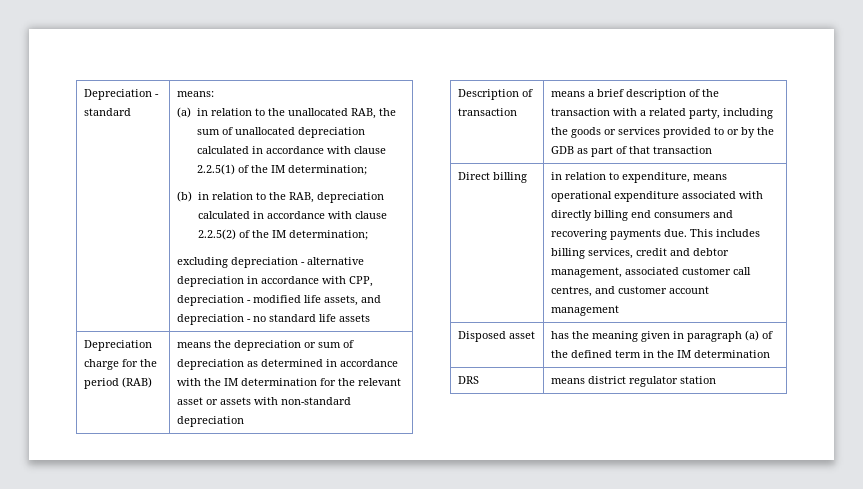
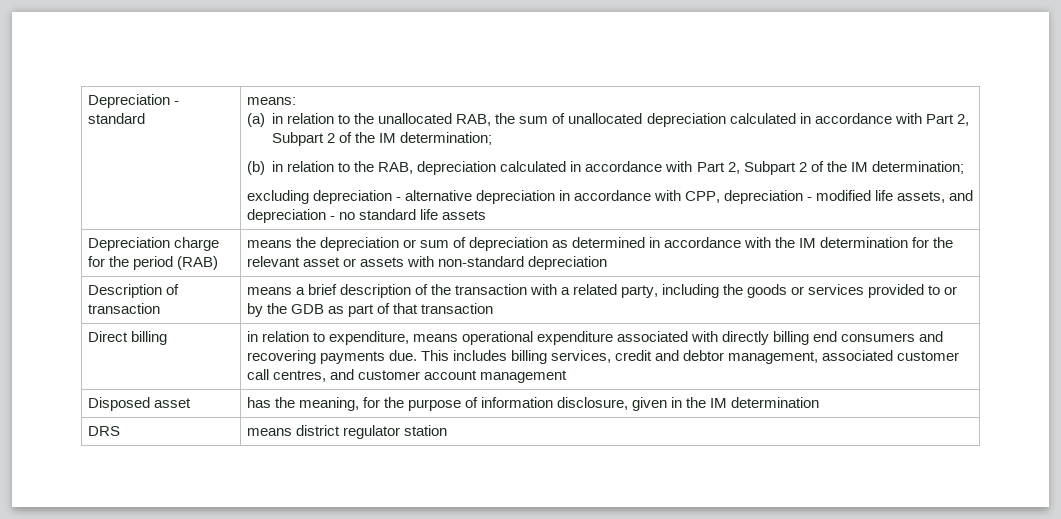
[353,146,386,154] [196,164,235,175] clause 2.2.5(1) -> [925,114,969,126] [272,132,336,146] Part 2, Subpart 2
[354,211,387,219] [197,229,236,240] clause 2.2.5(2) -> [696,161,807,175] Part 2, Subpart 2
[592,330,774,342] [551,350,642,358] meaning given in paragraph (a) of the defined term -> [298,397,667,411] meaning, for the purpose of information disclosure, given

